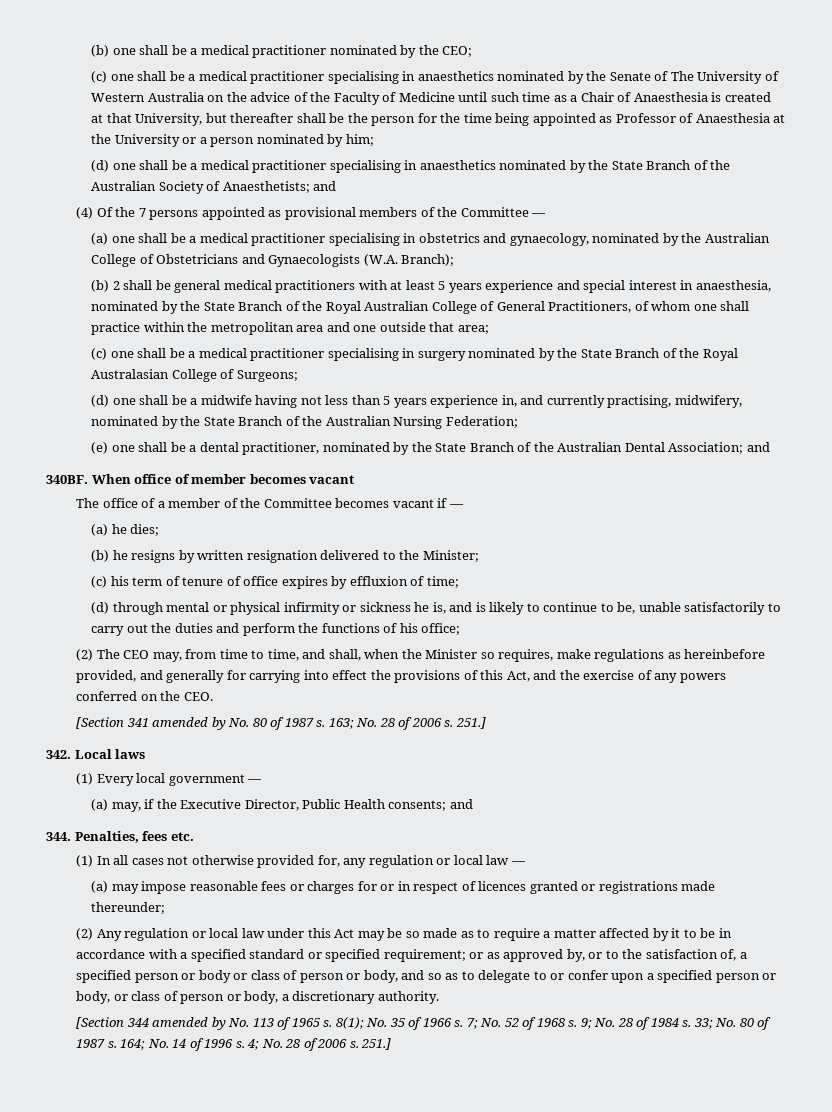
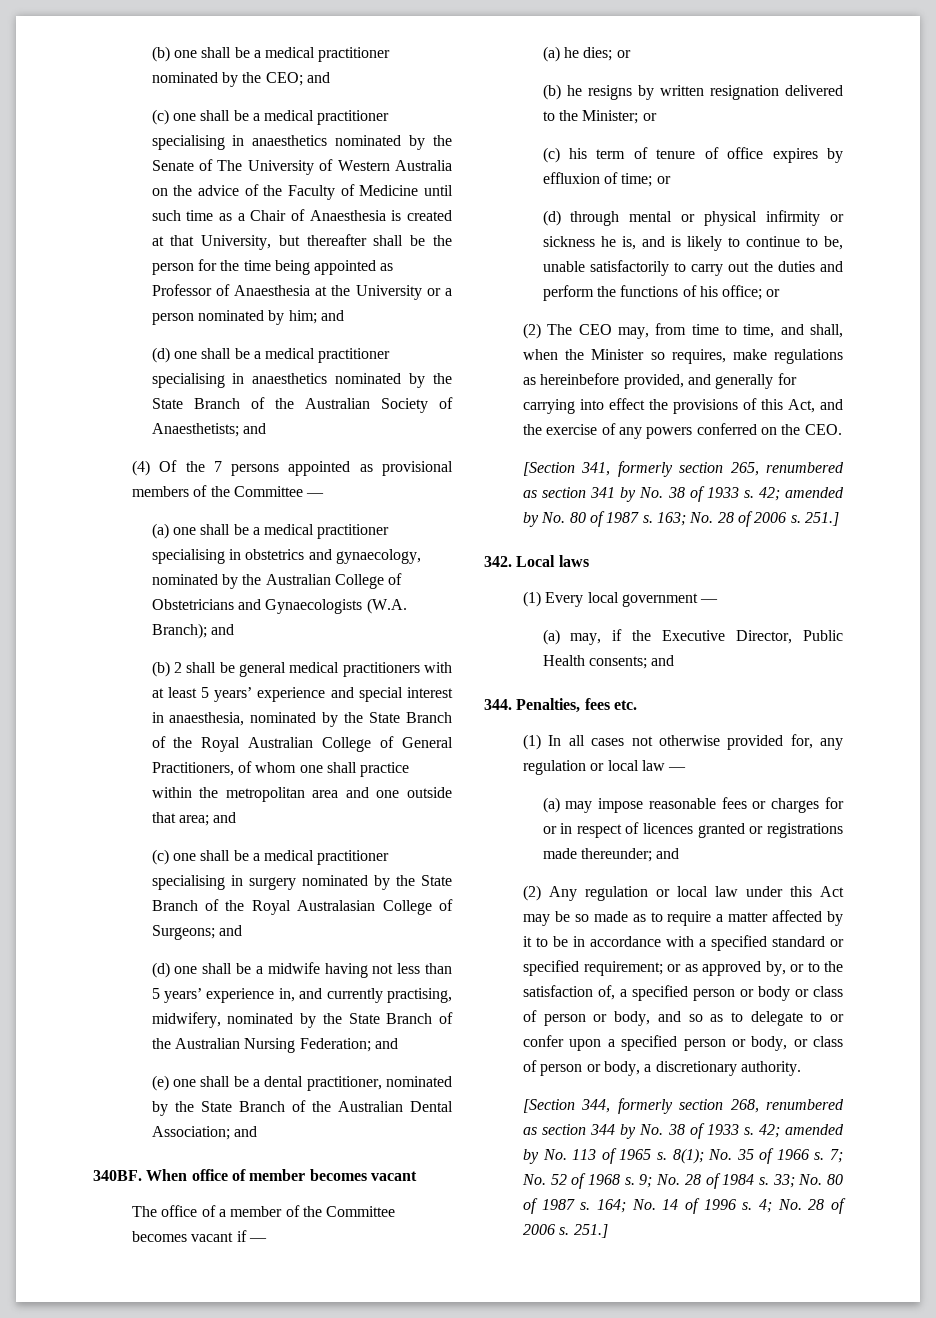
(473, 51) none -> [306,72,330,83] and
(374, 140) none -> [320,310,344,321] and
(455, 260) none -> [210,624,234,635] and
[448,283,482,293] years -> [214,687,253,702] years’
(489, 329) none -> [213,812,237,823] and
(298, 376) none -> [218,925,242,936] and
[393,398,427,408] years -> [163,988,202,1003] years’
(518, 422) none -> [374,1038,398,1049] and
(160, 530) none -> [616,50,631,58] or
(479, 556) none -> [642,113,657,121] or
(459, 582) none -> [656,176,671,184] or
(461, 629) none -> [766,289,781,297] or
[126,718,149,727] 341 -> [581,461,844,477] [523,486,780,502] 341, formerly section 265, renumbered as section 341 by No. 38 of 1933 s. 42;
(166, 908) none -> [656,848,680,859] and
[126,1018,149,1027] 344 -> [581,1098,844,1114] [523,1123,780,1139] 344, formerly section 268, renumbered as section 344 by No. 38 of 1933 s. 42;

